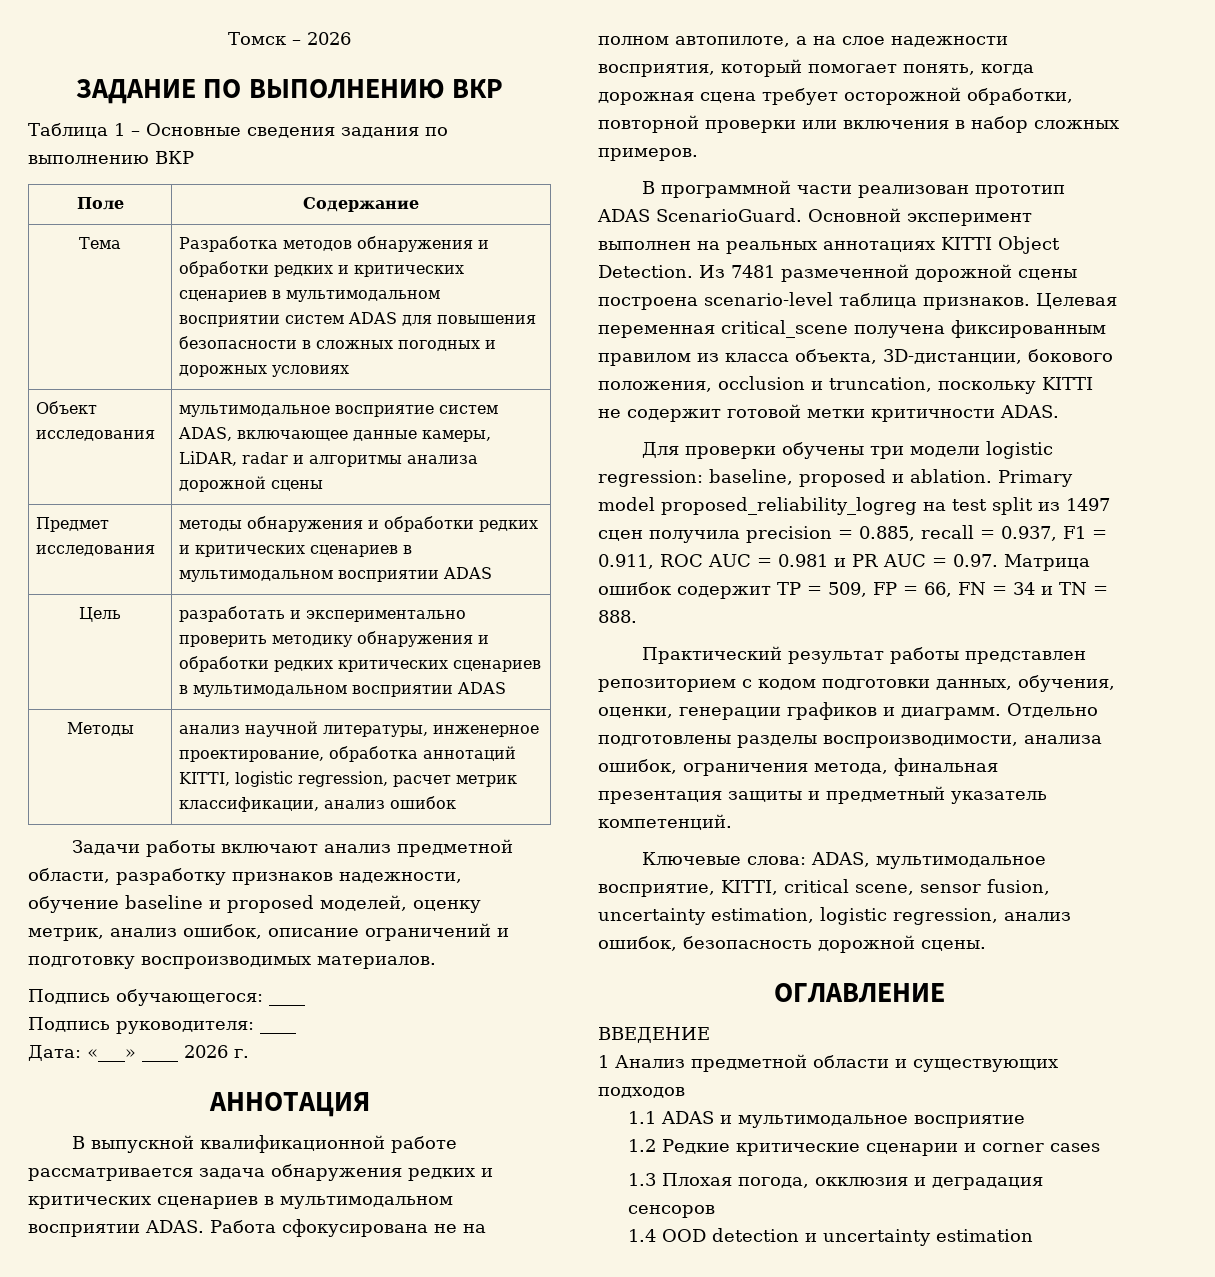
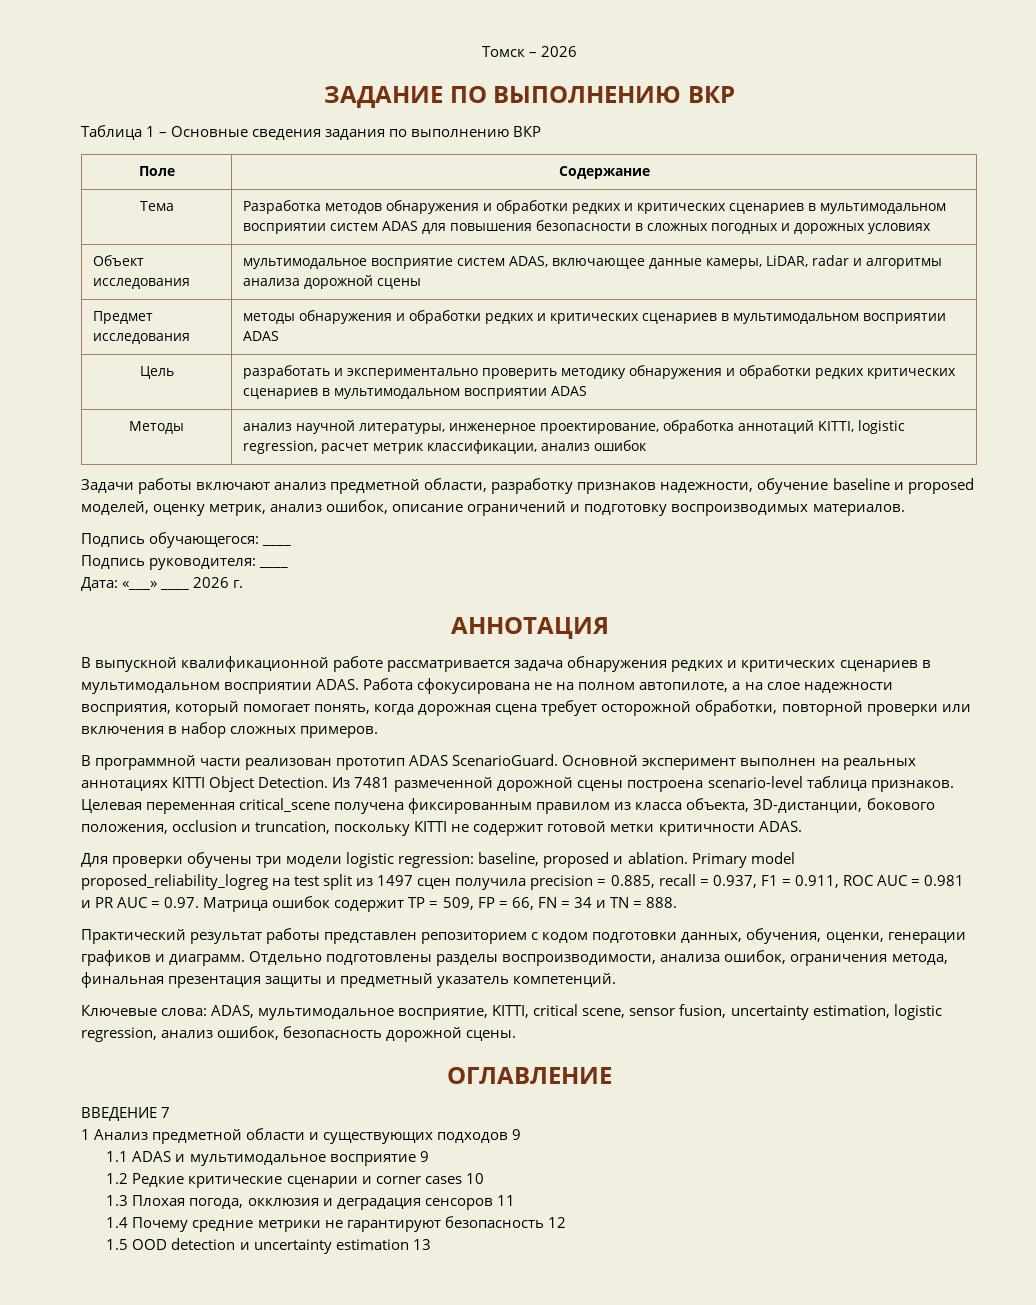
(710, 1035) none -> [161,1107,171,1118] 7
(685, 1092) none -> [512,1129,522,1140] 9
(1025, 1121) none -> [419,1151,429,1162] 9
(1100, 1147) none -> [465,1173,484,1184] 10
(715, 1211) none -> [496,1195,515,1206] 11
(656, 1235) none -> [132,1216,566,1232] [106,1239,129,1250] Почему средние метрики не гарантируют безопасность 12 // 1.5
(1033, 1235) none -> [412,1239,431,1250] 13

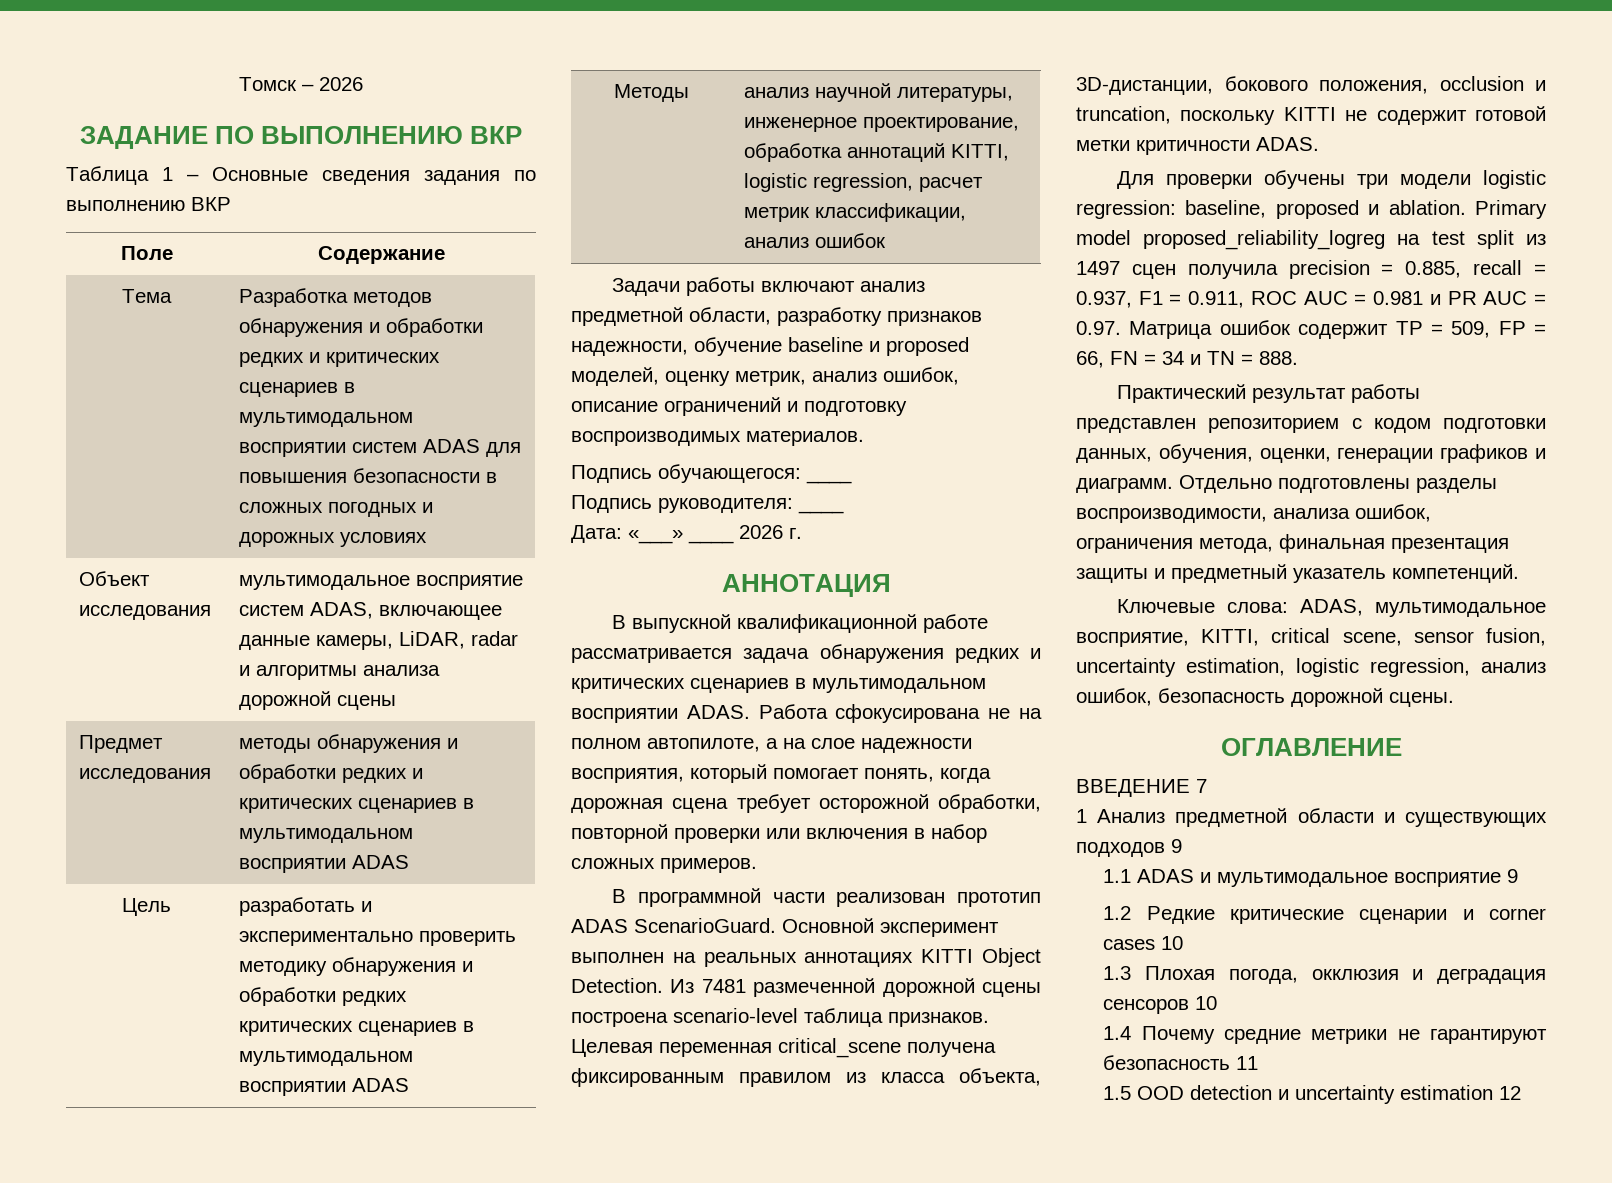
[496,1195,515,1206] 11 -> [1195,996,1218,1010] 10
[547,1217,566,1228] 12 -> [1236,1056,1259,1070] 11
[412,1239,431,1250] 13 -> [1499,1086,1522,1100] 12

